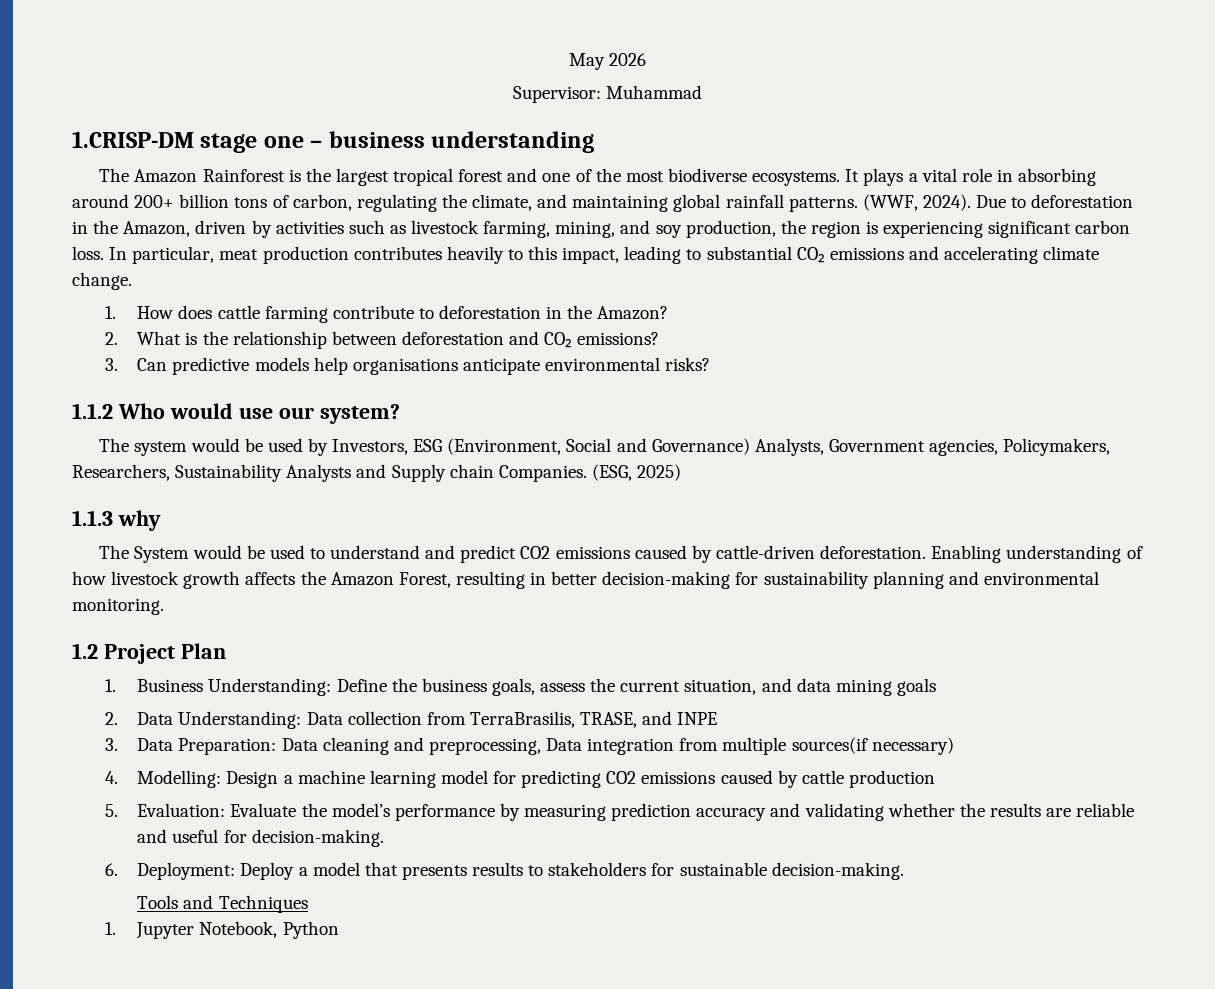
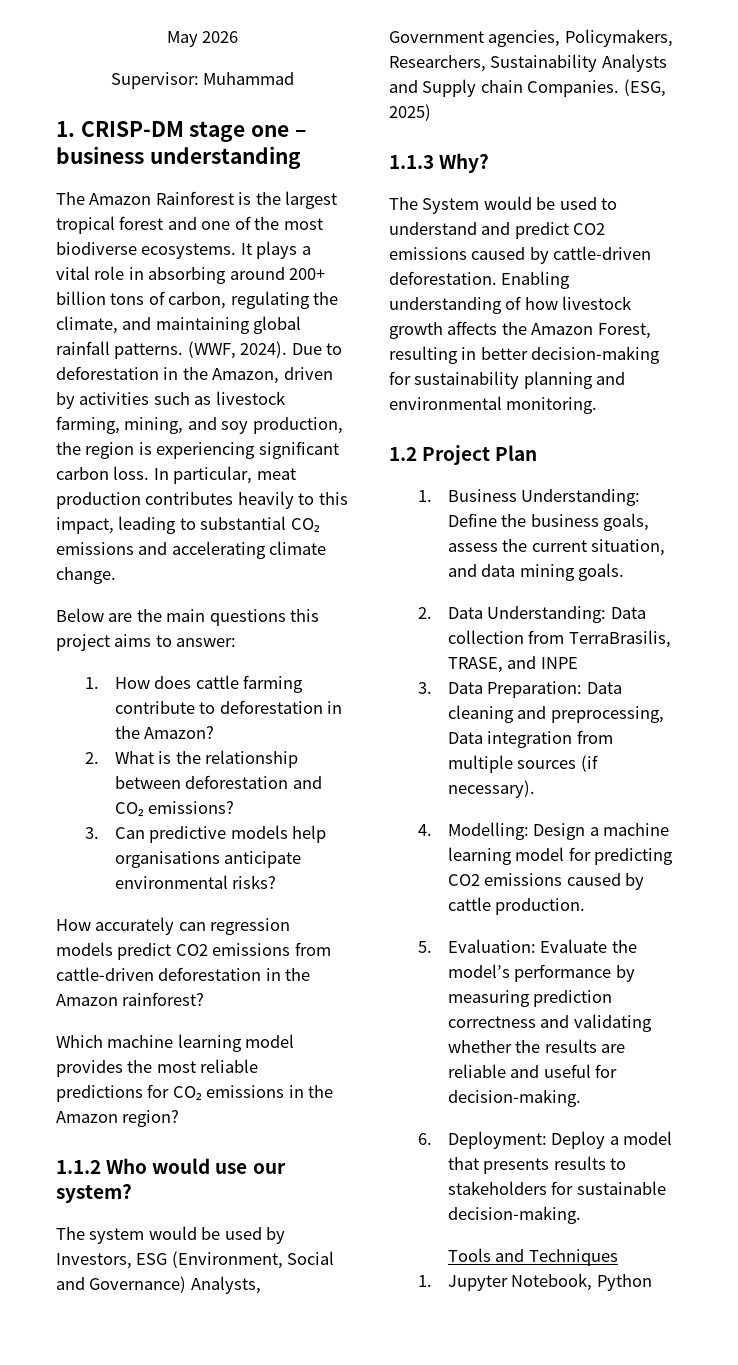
[72,131,194,148] 1.CRISP-DM -> [56,121,184,137] 1. CRISP-DM
(132, 281) none -> [56,608,320,626] [56,634,237,651] // Below are the main questions this project aims to answer:
(711, 364) none -> [56,917,291,935] [56,942,331,960] [56,967,311,981] [56,992,205,1006] [56,1034,295,1052] [56,1059,259,1077] [56,1084,334,1102] [56,1110,180,1127] // How accurately can regression models predict CO2 emissions from cattle-driven deforestation in the Amazon rainforest? // Which machine learning model provides the most reliable predictions for CO₂ emissions in the Amazon region?
[117,510,161,531] why -> [439,153,490,173] Why?
[897,678,937,696] goals -> [578,563,625,581] goals.
[791,737,954,755] sources(if necessary) -> [517,755,598,772] [447,780,535,798] sources (if necessary).
[849,770,936,788] production -> [495,898,586,915] production.
[696,807,767,821] accuracy -> [447,1016,536,1028] correctness

